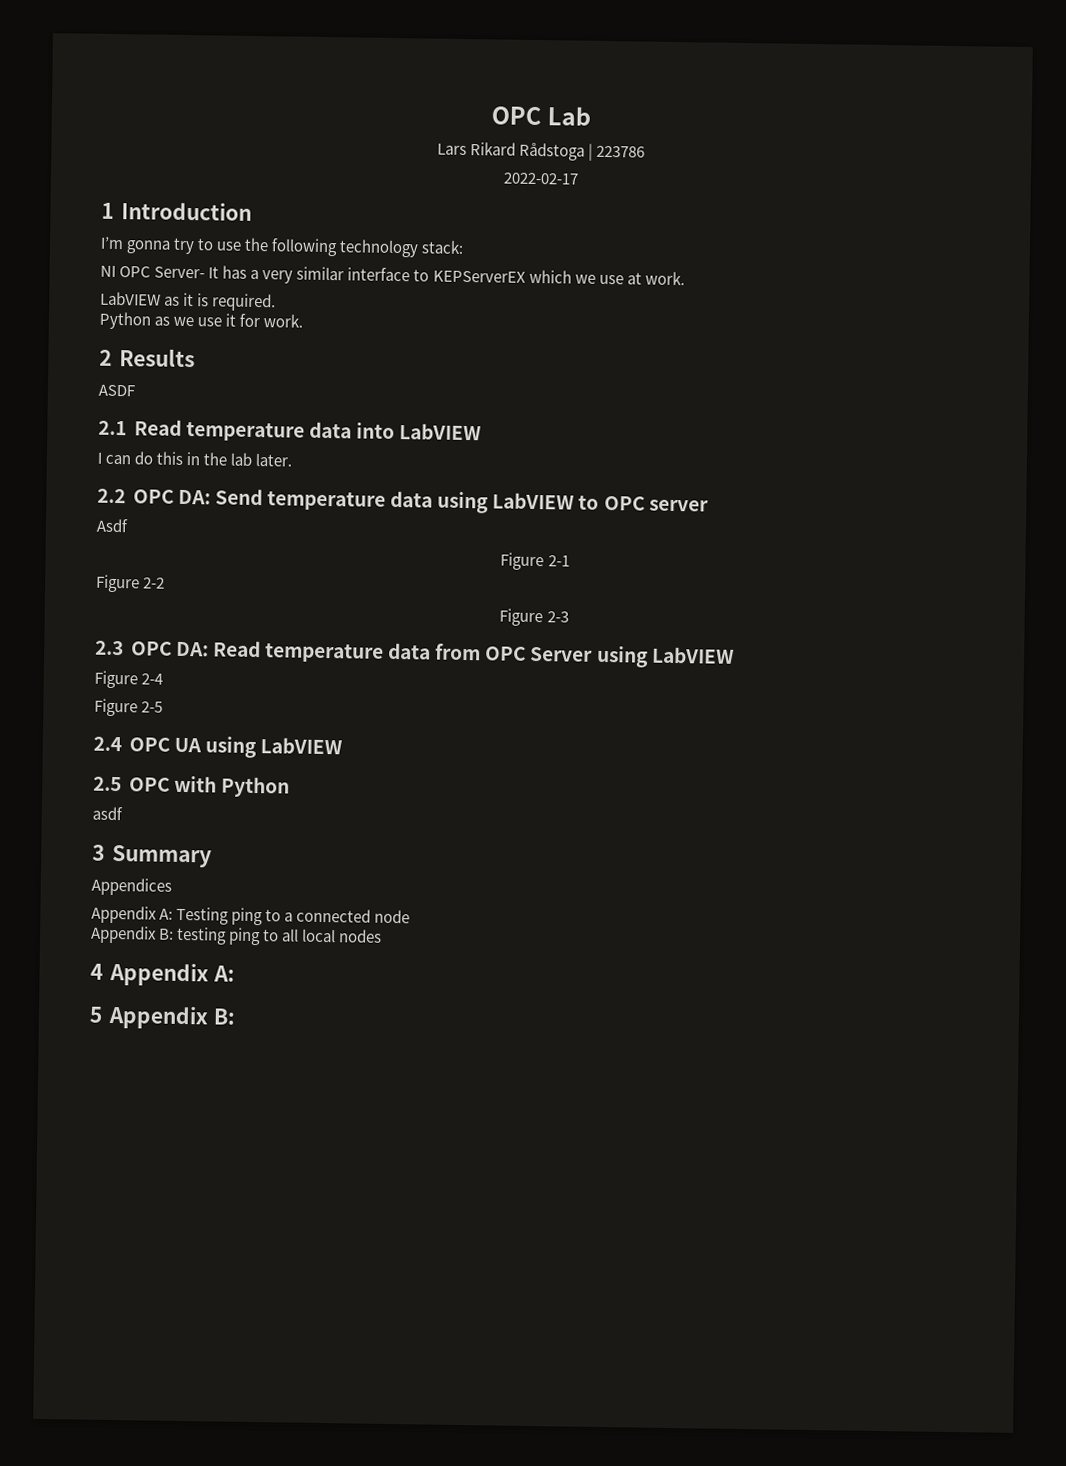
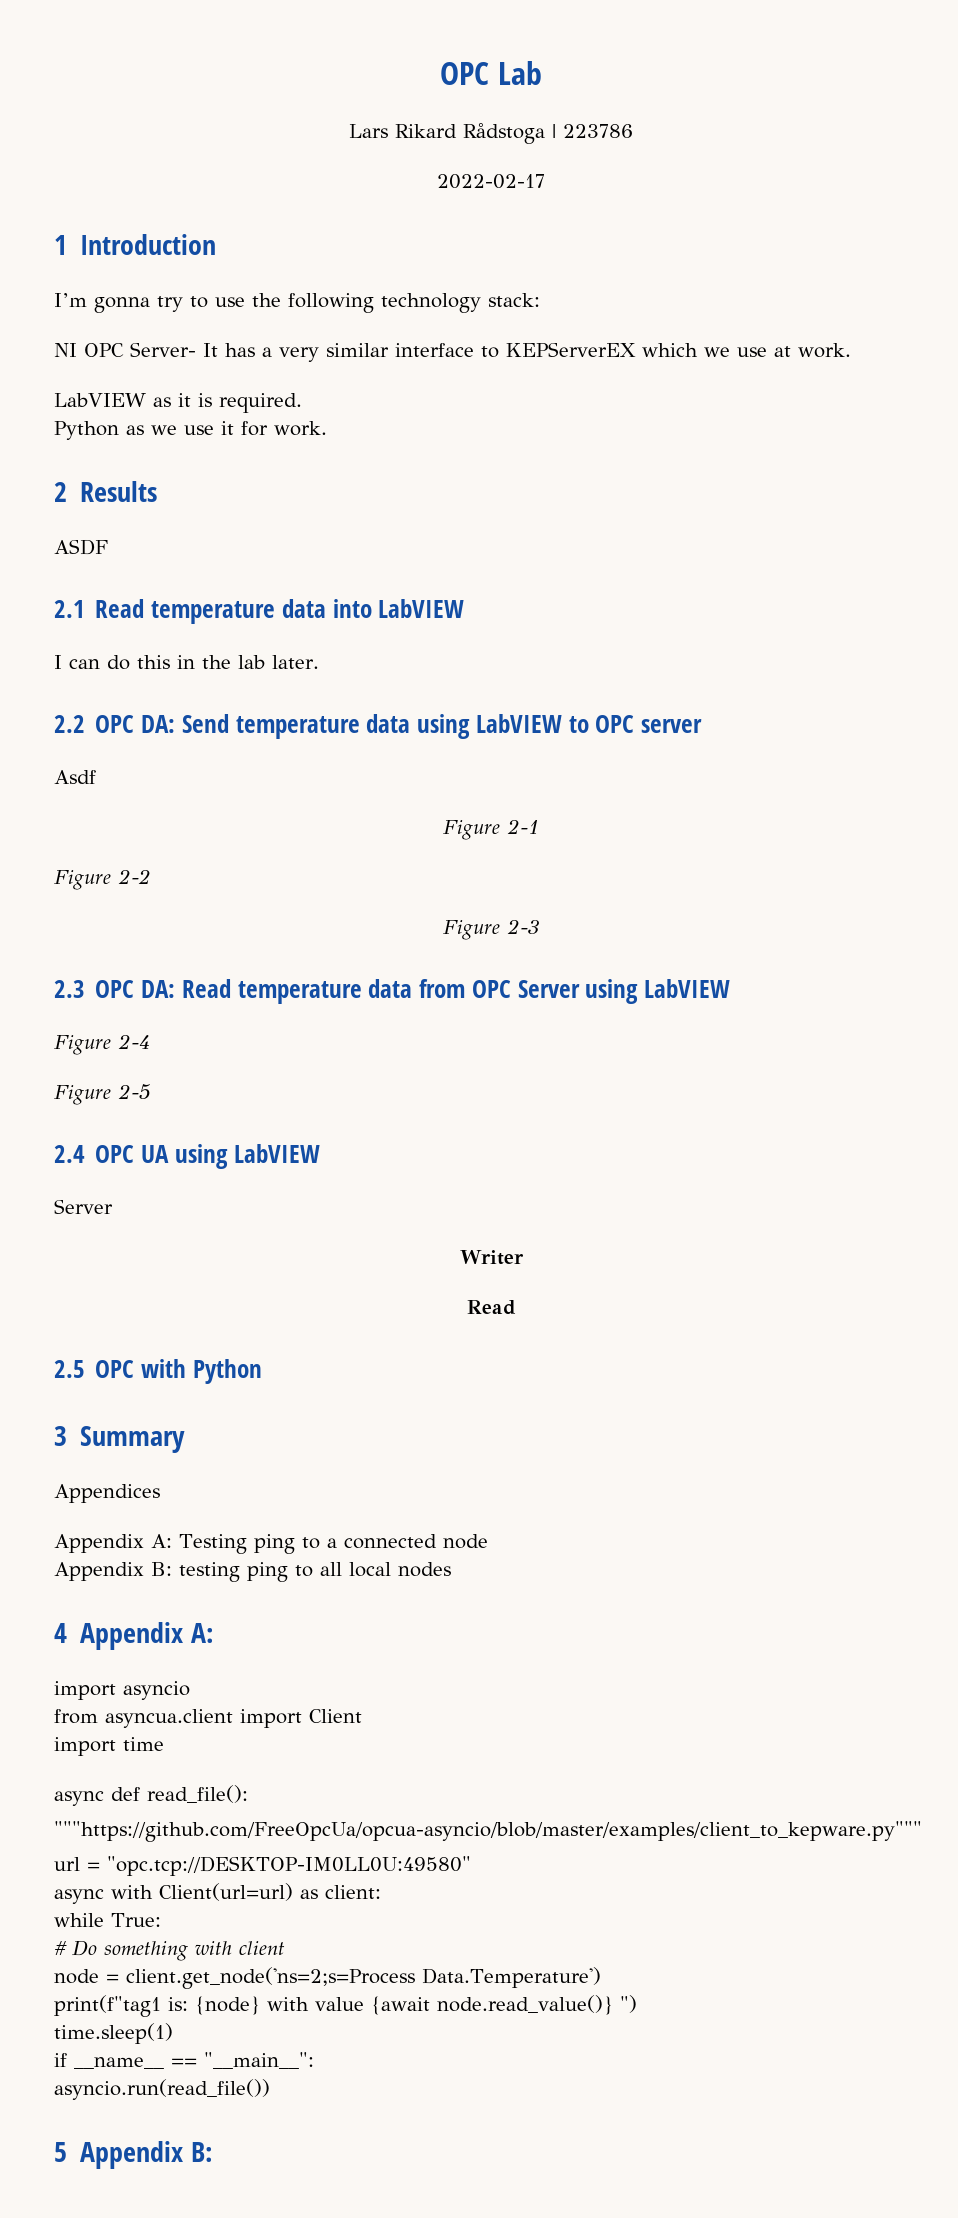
(342, 746) none -> [54,1199,113,1214] [459,1250,524,1265] [466,1300,516,1315] // Server // Writer // Read
[92,806,123,821] // asdf -> (262, 1371) none
(235, 973) none -> [54,1681,190,1700] [54,1709,362,1728] [54,1737,164,1756] [54,1785,248,1806] [54,1821,922,1842] [54,1856,471,1876] [54,1883,381,1904] [54,1913,161,1927] [54,1940,285,1961] [54,1967,601,1989] [54,1995,637,2017] [54,2023,173,2044] [54,2052,314,2069] [54,2079,270,2100] // import asyncio // from asyncua.client import Client // import time // async def read_file(): // """https://github.com/FreeOpcUa/opcua-asyncio/blob/master/examples/client_to_kepware.py""" // url = "opc.tcp://DESKTOP-IM0LL0U:49580" // async with Client(url=url) as client: // while True: // # Do something with client // node = client.get_node('ns=2;s=Process Data.Temperature') // print(f"tag1 is: {node} with value {await node.read_value()} ") // time.sleep(1) // if __name__ == "__main__": // asyncio.run(read_file())

